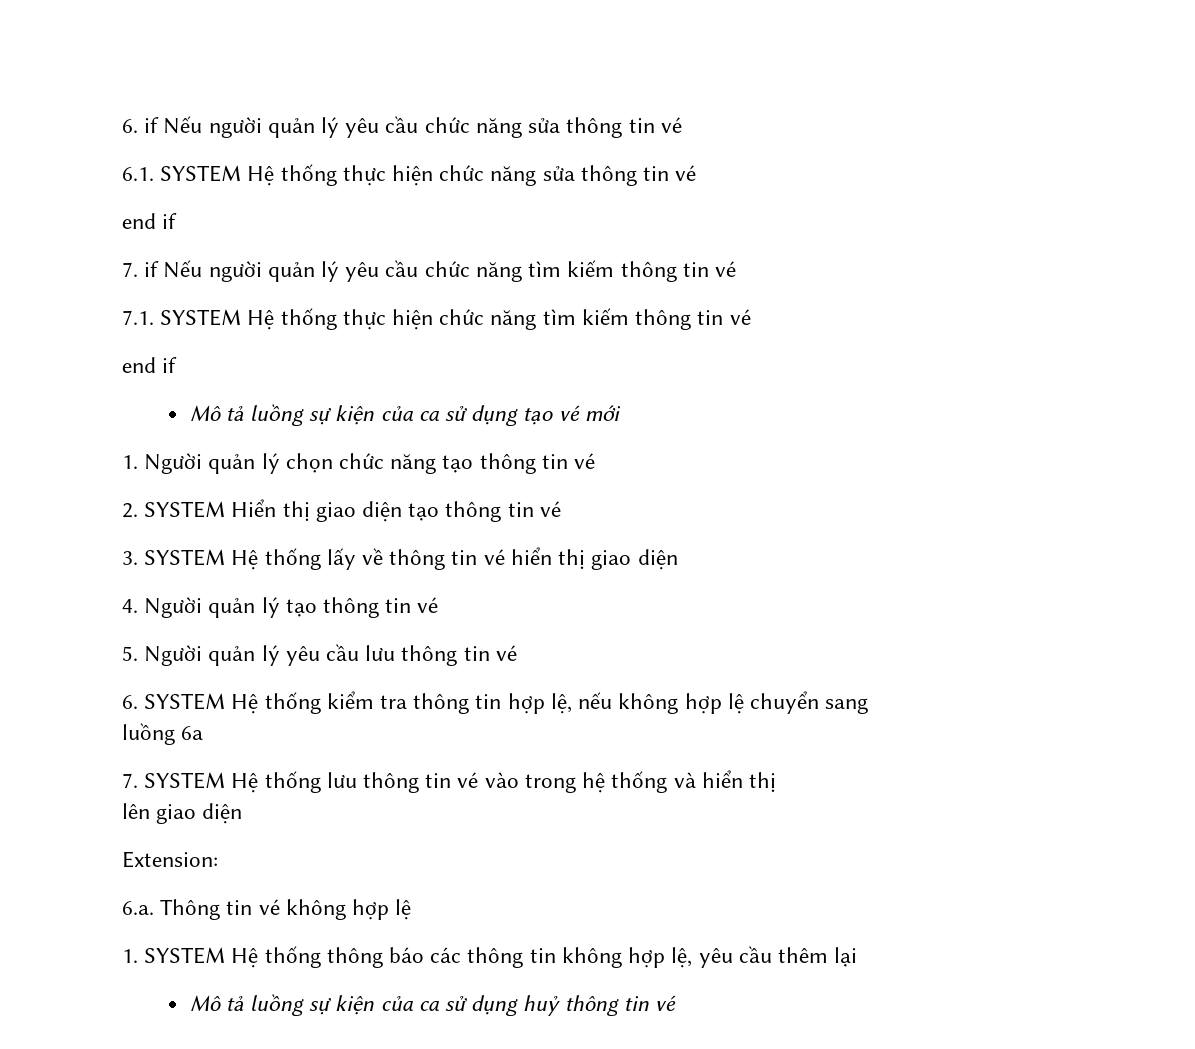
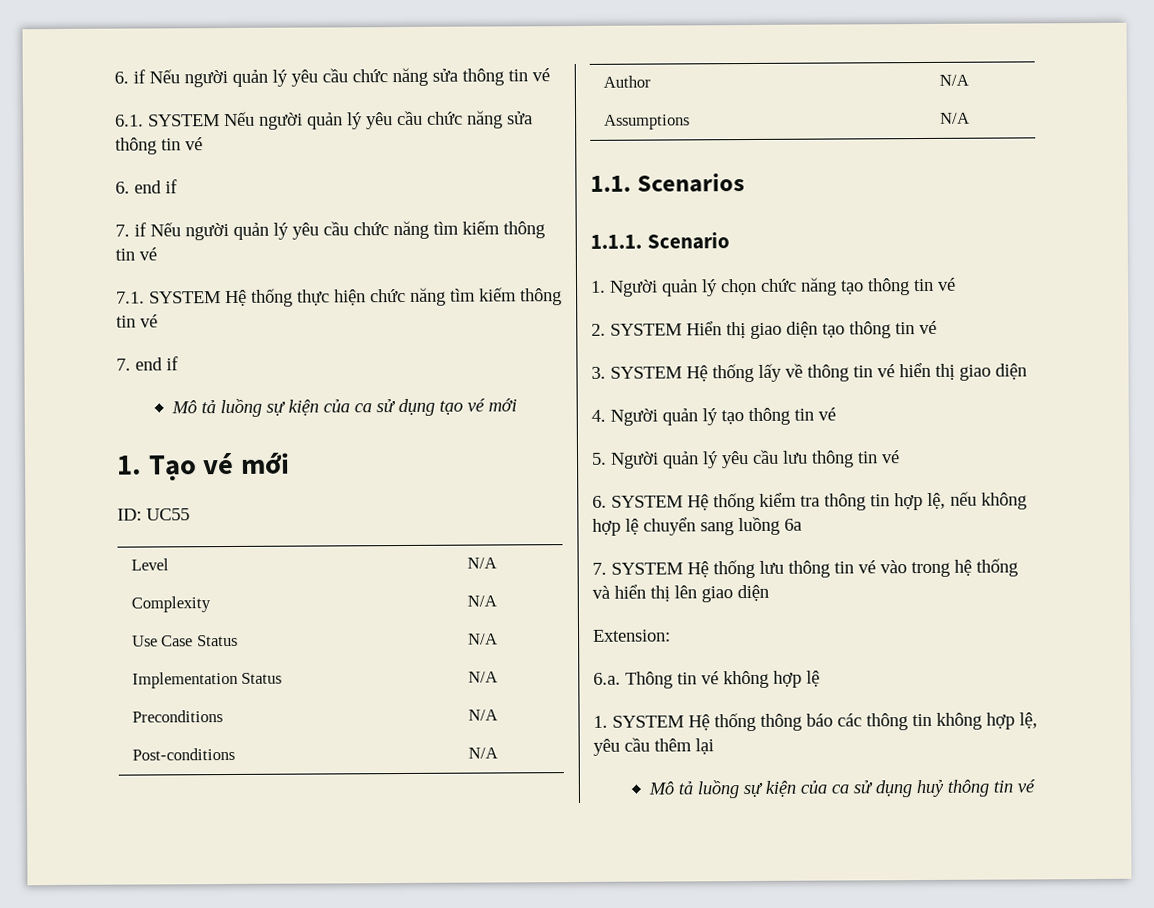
[247,164,697,186] Hệ thống thực hiện chức năng sửa thông tin vé // -> [224,110,533,130] [115,137,203,155] [115,181,130,194] Nếu người quản lý yêu cầu chức năng sửa thông tin vé // 6.
(751, 317) none -> [116,358,131,371] 7.
(621, 413) none -> [117,452,291,481] [117,508,190,521] [130,558,169,571] [466,557,497,569] [130,596,211,613] [466,595,497,607] [131,634,238,647] [467,633,498,645] [131,671,283,689] [467,671,498,683] [131,710,223,723] [467,709,498,721] [131,747,235,761] [467,747,498,759] [602,75,651,88] [938,74,969,86] [603,114,690,130] [939,112,970,124] [590,173,745,193] [590,232,730,250] // 1. Tạo vé mới // ID: UC55 // Level | N/A // Complexity | N/A // Use Case Status | N/A // Implementation Status | N/A // Preconditions | N/A // Post-conditions | N/A // Author | N/A // Assumptions | N/A // 1.1. Scenarios // 1.1.1. Scenario
(869, 706) // -> (734, 528) none
(776, 782) // -> (670, 593) none

